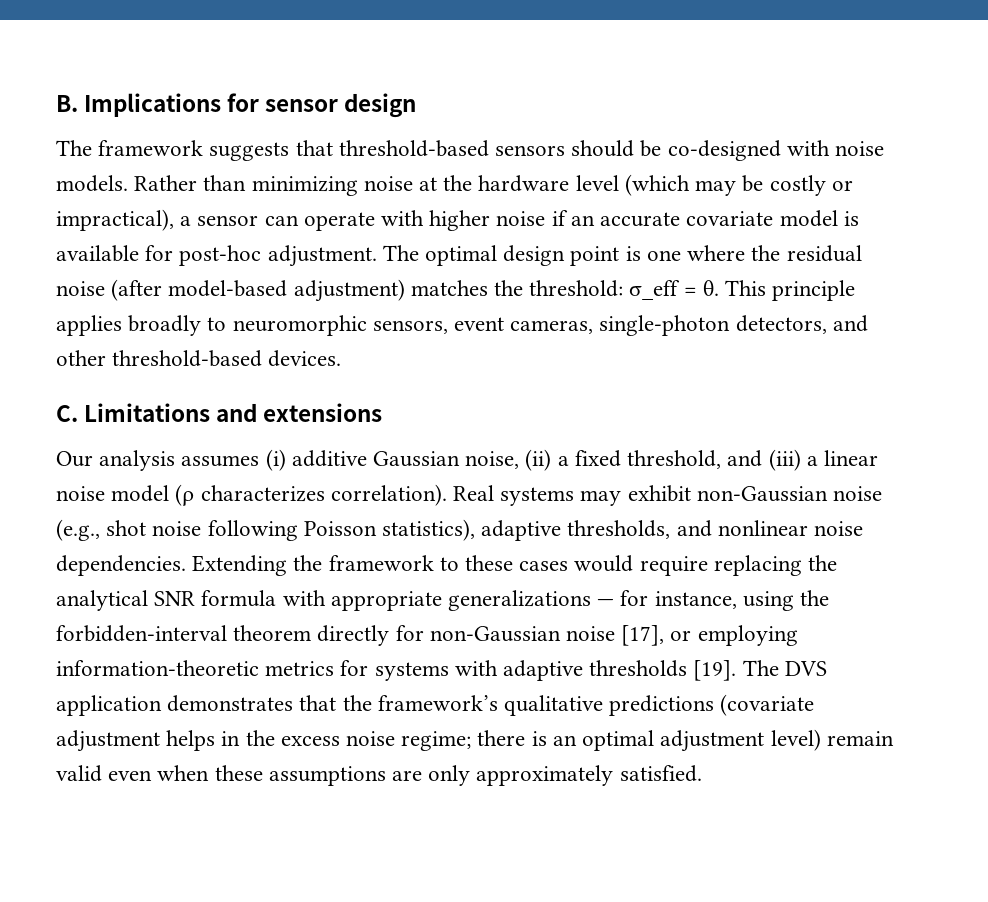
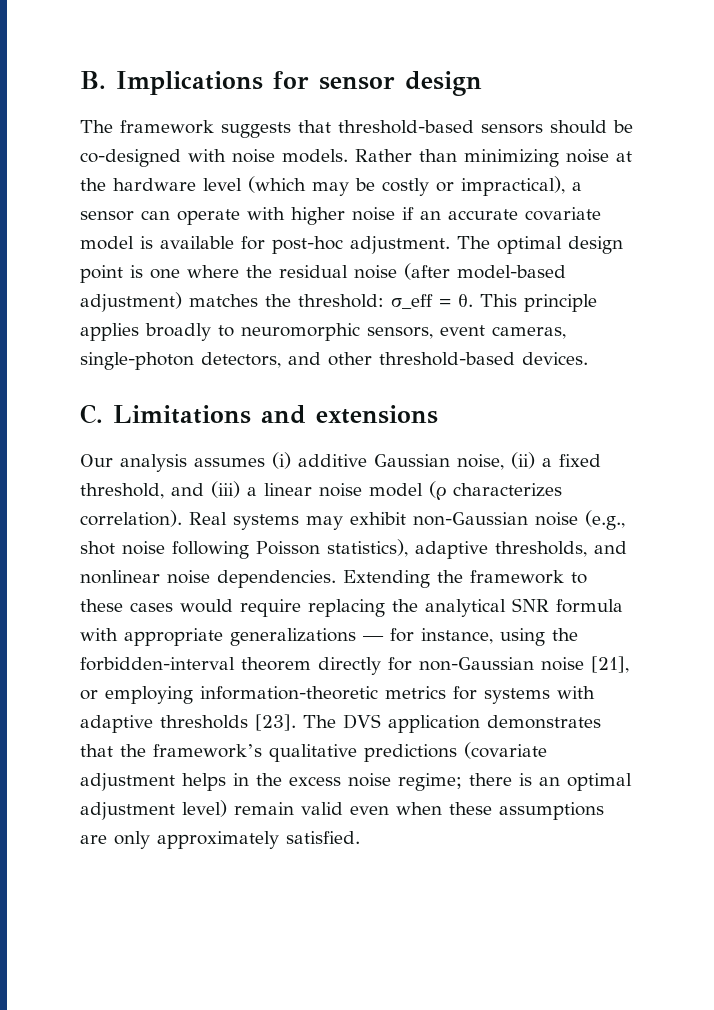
[621,625,665,646] [17], -> [591,656,629,673] [21],
[693,660,737,681] [19]. -> [255,714,296,731] [23].

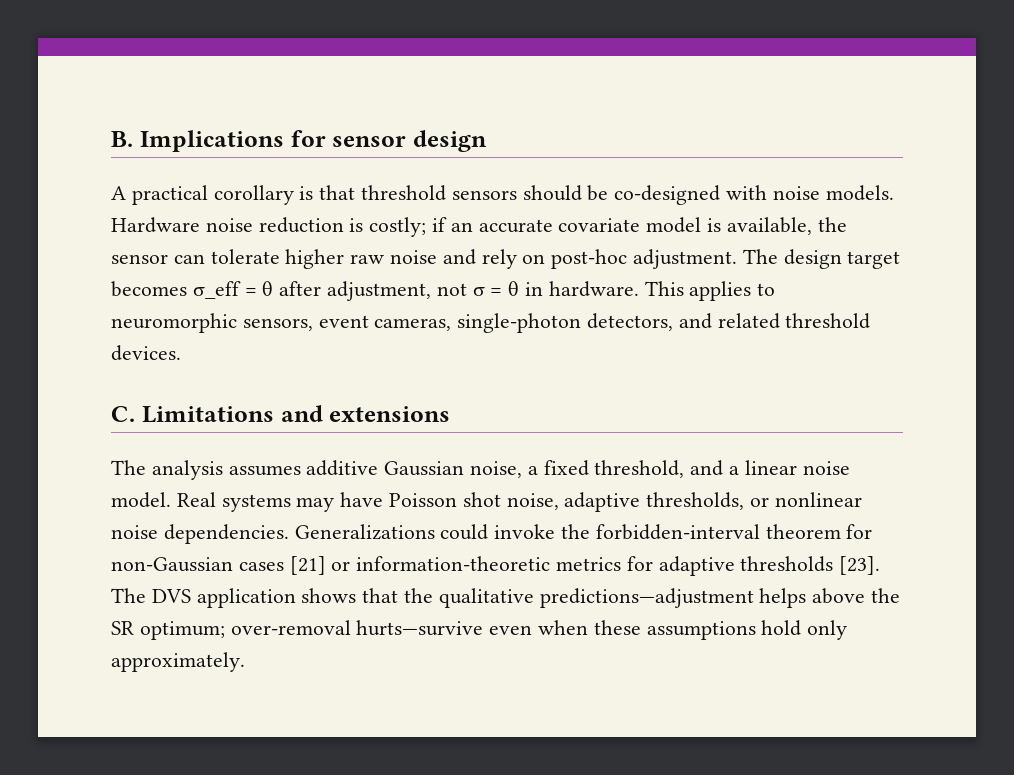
[80,120,474,138] The framework suggests that threshold-based -> [111,185,447,205] A practical corollary is that threshold
[355,149,632,167] [80,176,582,196] [80,207,395,225] Rather than minimizing noise at the hardware level (which may be costly or impractical), a sensor can operate with higher noise -> [111,217,427,237] Hardware noise reduction is costly;
[160,236,623,254] [80,263,566,283] [80,292,597,312] [80,323,211,341] available for post-hoc adjustment. The optimal design point is one where the residual noise (after model-based adjustment) matches the threshold: σ_eff = θ. This principle applies broadly -> [726,217,847,235] [111,249,901,269] [111,281,752,301] available, the sensor can tolerate higher raw noise and rely on post-hoc adjustment. The design target becomes σ_eff = θ after adjustment, not σ = θ in hardware. This applies
[328,352,515,366] other threshold-based -> [717,313,871,329] related threshold
[80,454,113,467] Our -> [111,460,146,475] The
[272,452,291,469] (i) -> (301, 470) none
[511,452,535,469] (ii) -> (523, 469) none
[211,481,240,498] (iii) -> (724, 468) none
[369,481,562,500] [80,510,625,530] [80,539,408,559] model (ρ characterizes correlation). Real systems may exhibit non-Gaussian noise (e.g., shot noise following Poisson statistics), -> [111,492,559,512] model. Real systems may have Poisson shot noise,
[594,541,627,554] and -> [750,497,770,507] or
[343,570,587,588] [80,598,623,617] [80,628,545,646] Extending the framework to these cases would require replacing the analytical SNR formula with appropriate generalizations — for instance, using -> [294,524,556,540] Generalizations could invoke
[318,657,381,675] directly -> (841, 531) none
[541,656,629,673] [80,686,193,704] noise [21], or employing -> [238,556,351,575] cases [21] or
[484,686,595,704] systems with -> (653, 563) none
[487,715,601,729] demonstrates -> [301,588,357,603] shows
[153,742,547,762] [80,773,632,791] [80,800,604,820] [80,831,360,849] framework’s qualitative predictions (covariate adjustment helps in the excess noise regime; there is an optimal adjustment level) remain valid even when these assumptions are only approximately satisfied. -> [438,588,901,608] [111,620,848,640] [111,652,245,672] qualitative predictions—adjustment helps above the SR optimum; over-removal hurts—survive even when these assumptions hold only approximately.

